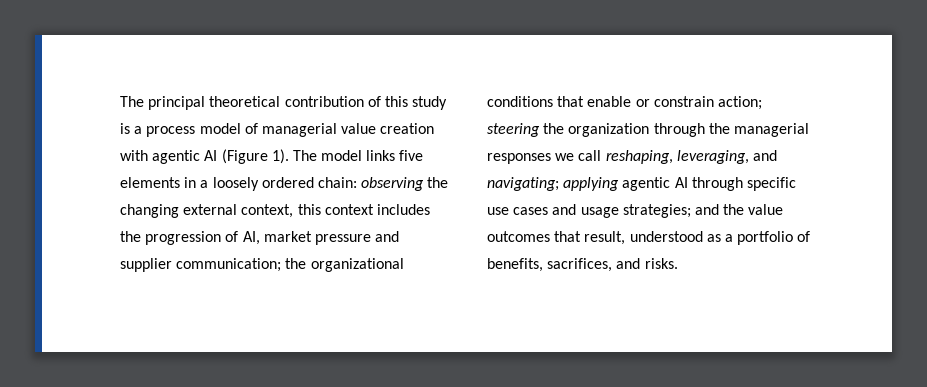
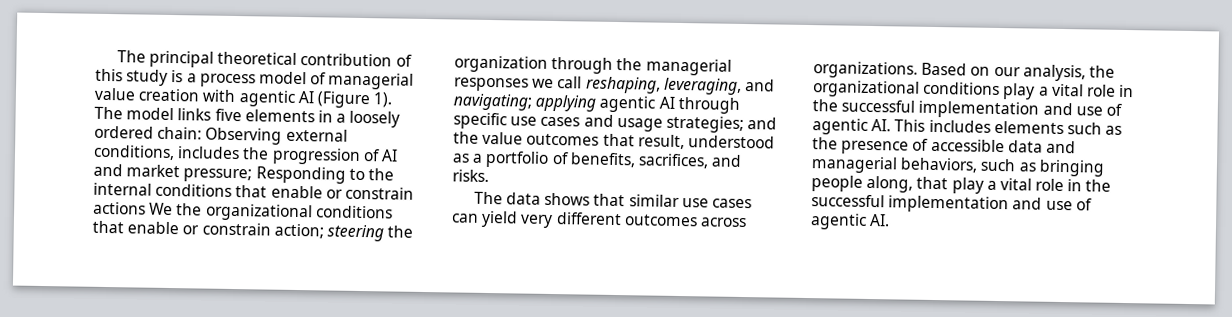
[361,177,449,191] [120,204,430,218] [120,231,400,245] [120,258,282,272] observing the changing external context, this context includes the progression of AI, market pressure and supplier communication; -> [205,127,348,145] [93,144,398,165] [93,163,394,184] [93,182,414,200] [93,201,174,216] Observing external conditions, includes the progression of AI and market pressure; Responding to the internal conditions that enable or constrain actions We
(678, 263) none -> [473,191,752,209] [451,210,747,229] [813,61,1115,82] [813,80,1135,100] [812,99,1122,119] [812,118,1123,135] [812,137,1076,155] [811,156,1105,177] [811,175,1112,194] [811,194,1092,214] [810,213,891,230] // The data shows that similar use cases can yield very different outcomes across organizations. Based on our analysis, the organizational conditions play a vital role in the successful implementation and use of agentic AI. This includes elements such as the presence of accessible data and managerial behaviors, such as bringing people along, that play a vital role in the successful implementation and use of agentic AI.

